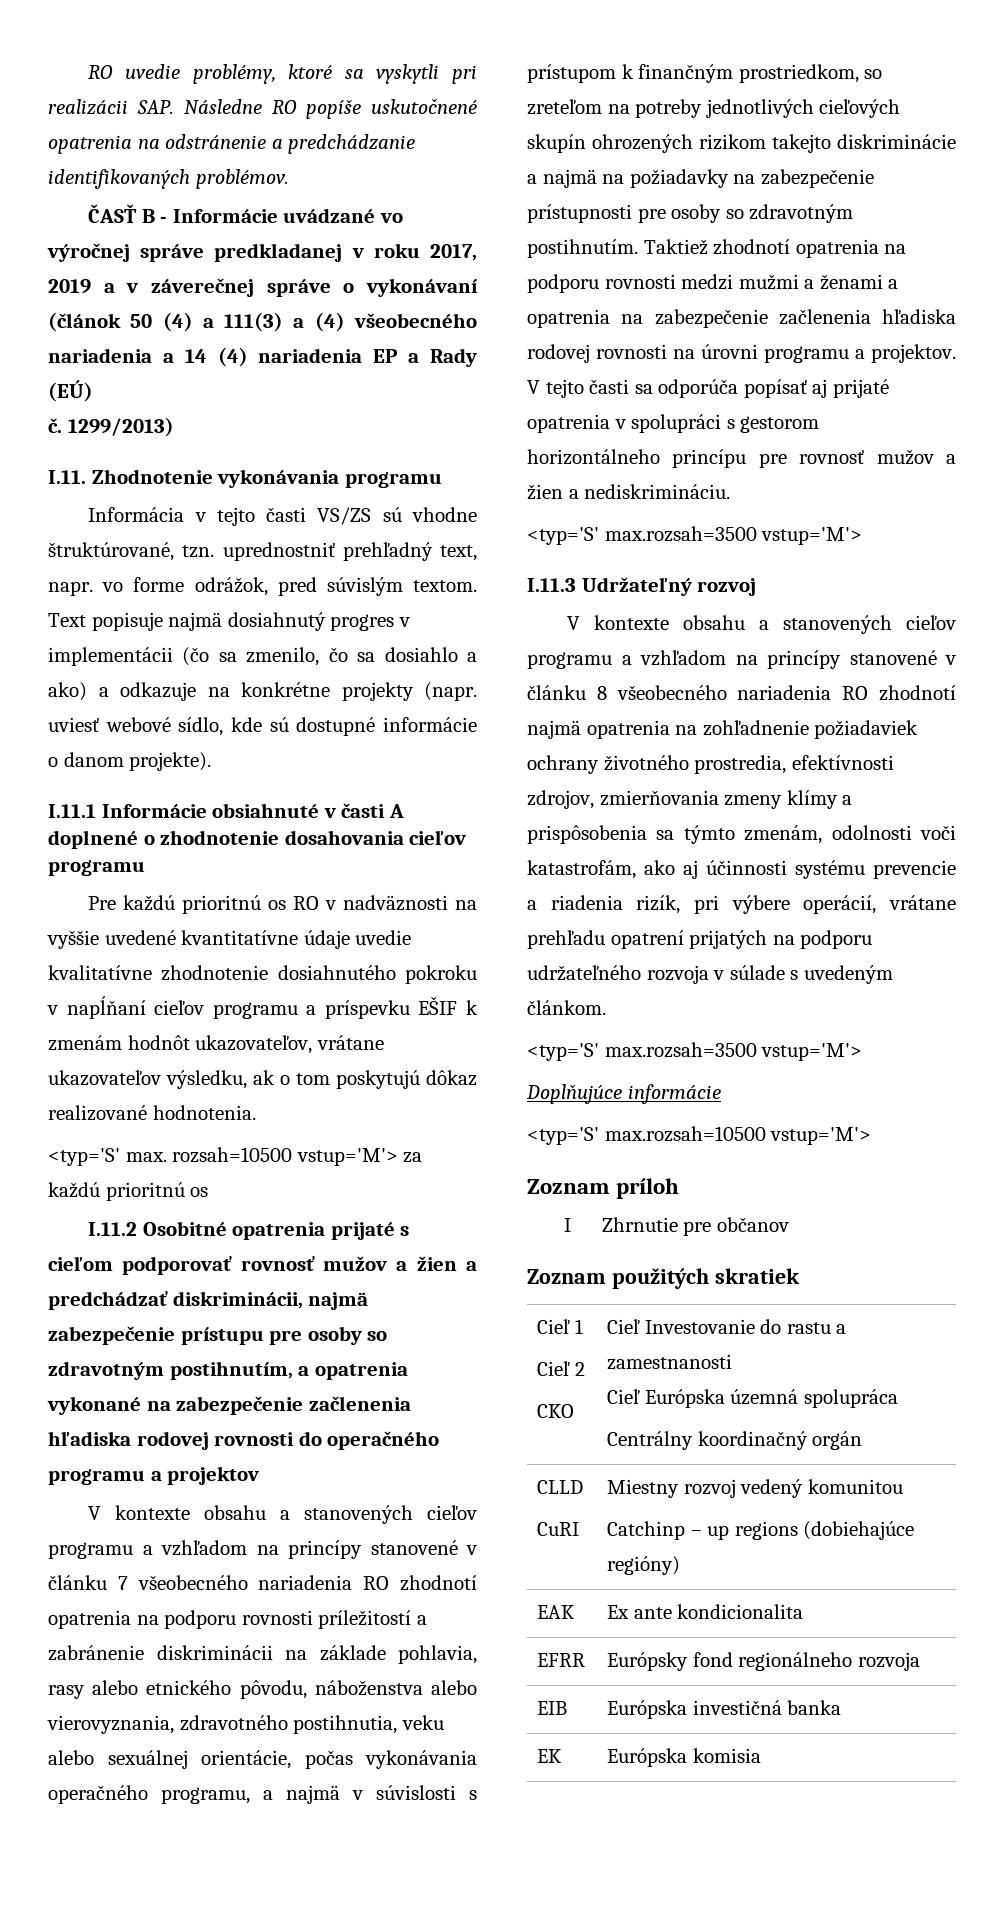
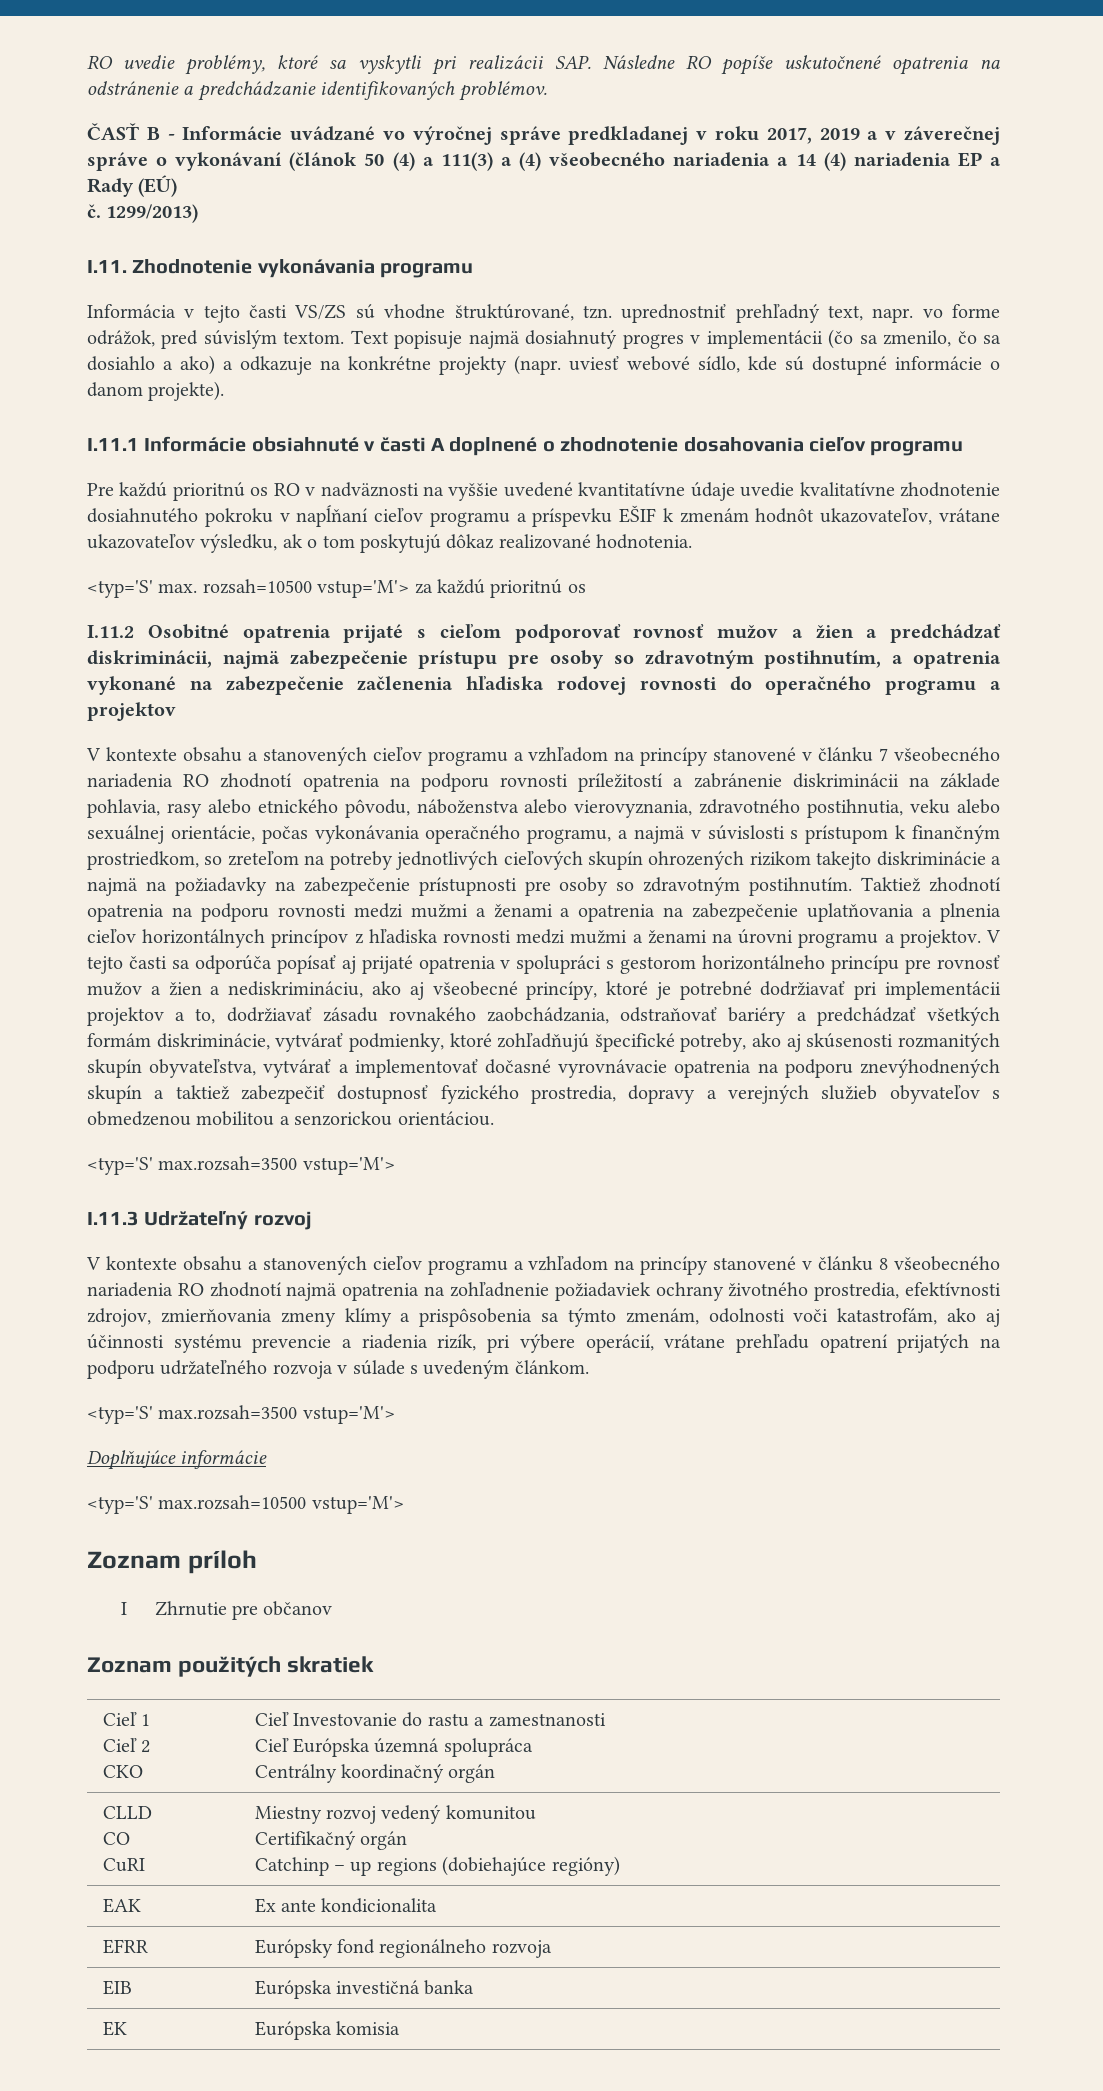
[778,309,956,325] [527,344,667,363] začlenenia hľadiska rodovej rovnosti -> [807,903,1002,922] [87,929,707,948] uplatňovania a plnenia cieľov horizontálnych princípov z hľadiska rovnosti medzi mužmi a ženami
[584,484,731,499] nediskrimináciu. -> [228,981,1002,1000] [87,1007,1000,1026] [87,1033,1000,1052] [87,1059,1001,1078] [87,1085,1001,1104] [87,1111,494,1126] nediskrimináciu, ako aj všeobecné princípy, ktoré je potrebné dodržiavať pri implementácii projektov a to, dodržiavať zásadu rovnakého zaobchádzania, odstraňovať bariéry a predchádzať všetkých formám diskriminácie, vytvárať podmienky, ktoré zohľadňujú špecifické potreby, ako aj skúsenosti rozmanitých skupín obyvateľstva, vytvárať a implementovať dočasné vyrovnávacie opatrenia na podporu znevýhodnených skupín a taktiež zabezpečiť dostupnosť fyzického prostredia, dopravy a verejných služieb obyvateľov s obmedzenou mobilitou a senzorickou orientáciou.
(584, 1487) none -> [102,1832,130,1845] // CO
(903, 1486) none -> [254,1831,408,1850] // Certifikačný orgán

